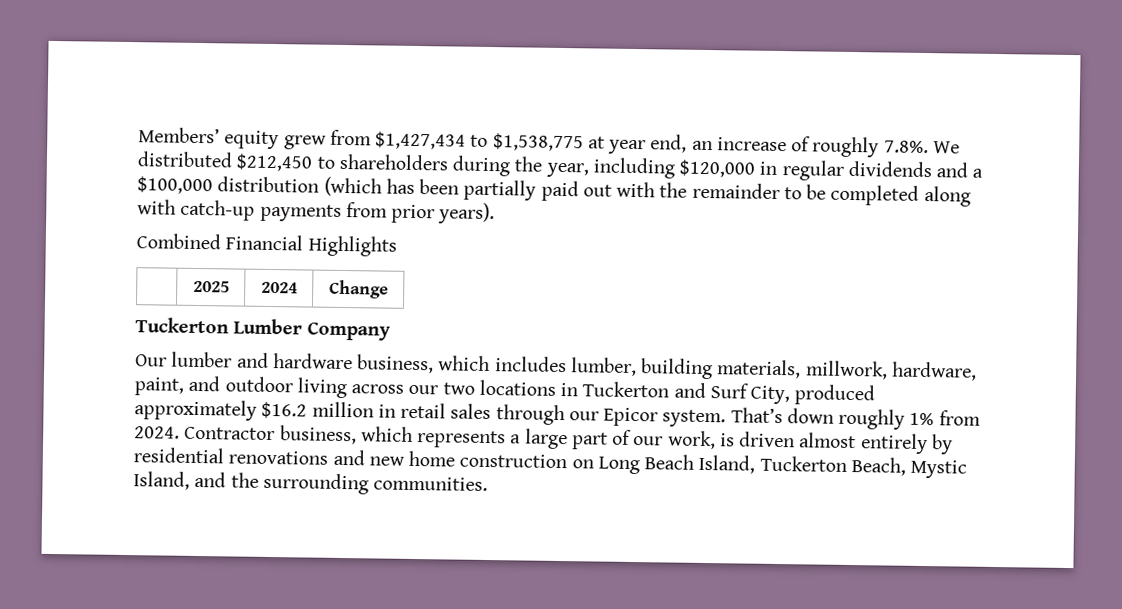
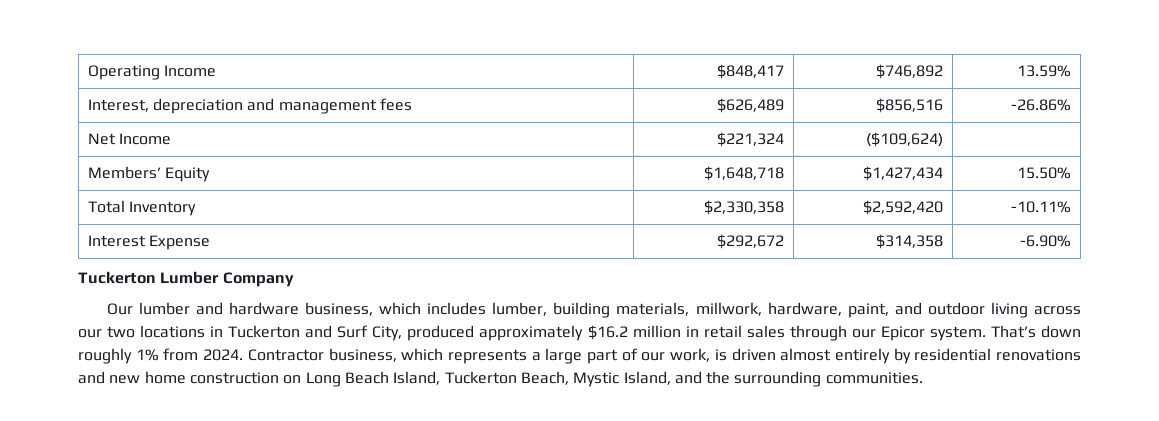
[138,127,960,158] [137,151,984,181] [137,176,971,207] [137,199,496,225] [136,233,397,257] [193,280,231,293] [261,281,299,294] [329,279,390,299] Members’ equity grew from $1,427,434 to $1,538,775 at year end, an increase of roughly 7.8%. We distributed $212,450 to shareholders during the year, including $120,000 in regular dividends and a $100,000 distribution (which has been partially paid out with the remainder to be completed along with catch-up payments from prior years). // Combined Financial Highlights // | 2025 | 2024 | Change -> [87,65,216,80] [717,64,785,79] [876,64,944,79] [1017,65,1072,77] [87,98,412,114] [717,98,785,113] [876,98,944,113] [1011,99,1072,111] [87,133,171,145] [717,132,785,147] [866,132,944,147] [87,166,210,182] [704,166,785,181] [863,166,944,181] [1017,167,1072,179] [87,200,196,216] [704,200,785,215] [863,200,944,215] [1011,201,1072,213] [87,235,210,250] [717,234,785,249] [876,234,944,249] [1020,235,1072,247] Operating Income | $848,417 | $746,892 | 13.59% // Interest, depreciation and management fees | $626,489 | $856,516 | -26.86% // Net Income | $221,324 | ($109,624) | // Members’ Equity | $1,648,718 | $1,427,434 | 15.50% // Total Inventory | $2,330,358 | $2,592,420 | -10.11% // Interest Expense | $292,672 | $314,358 | -6.90%

